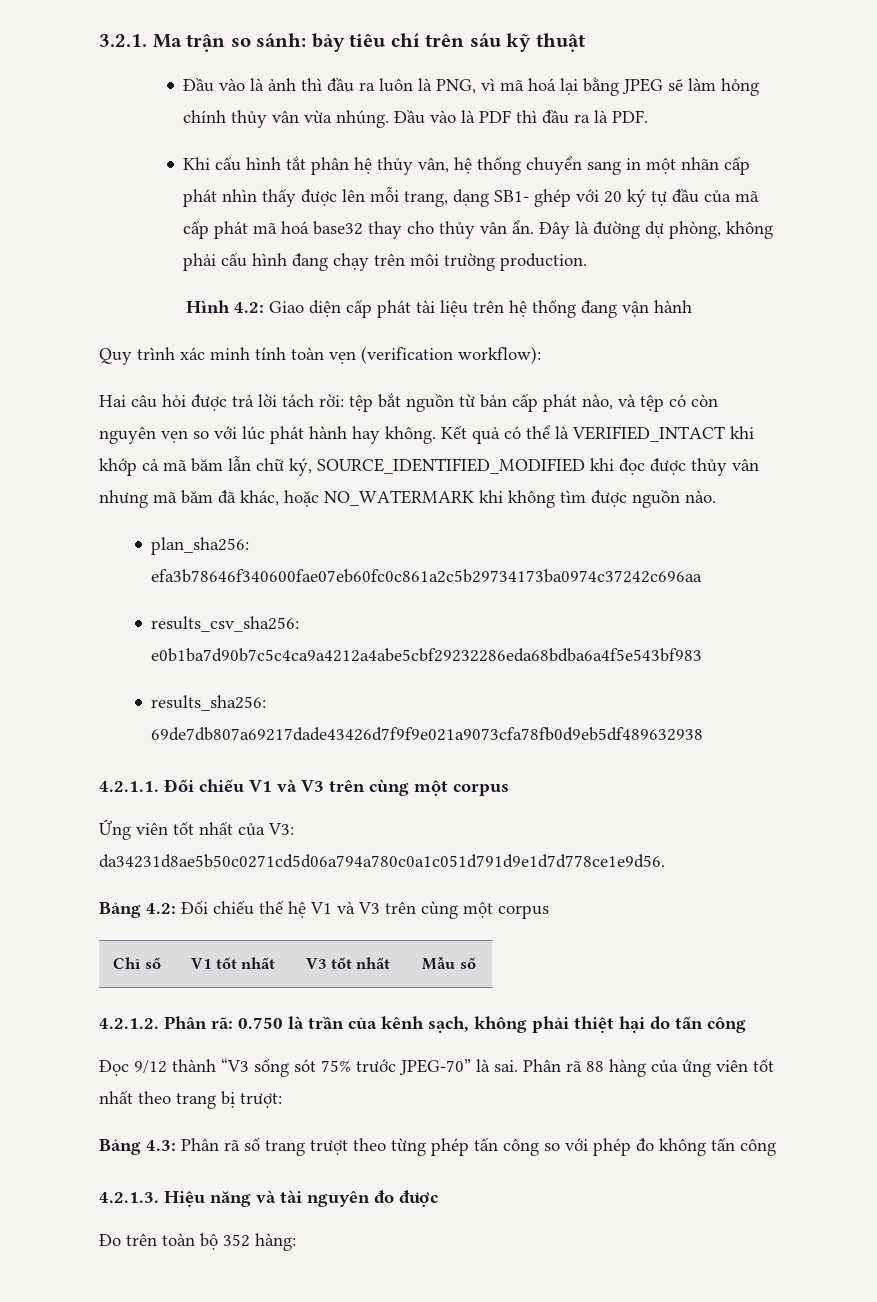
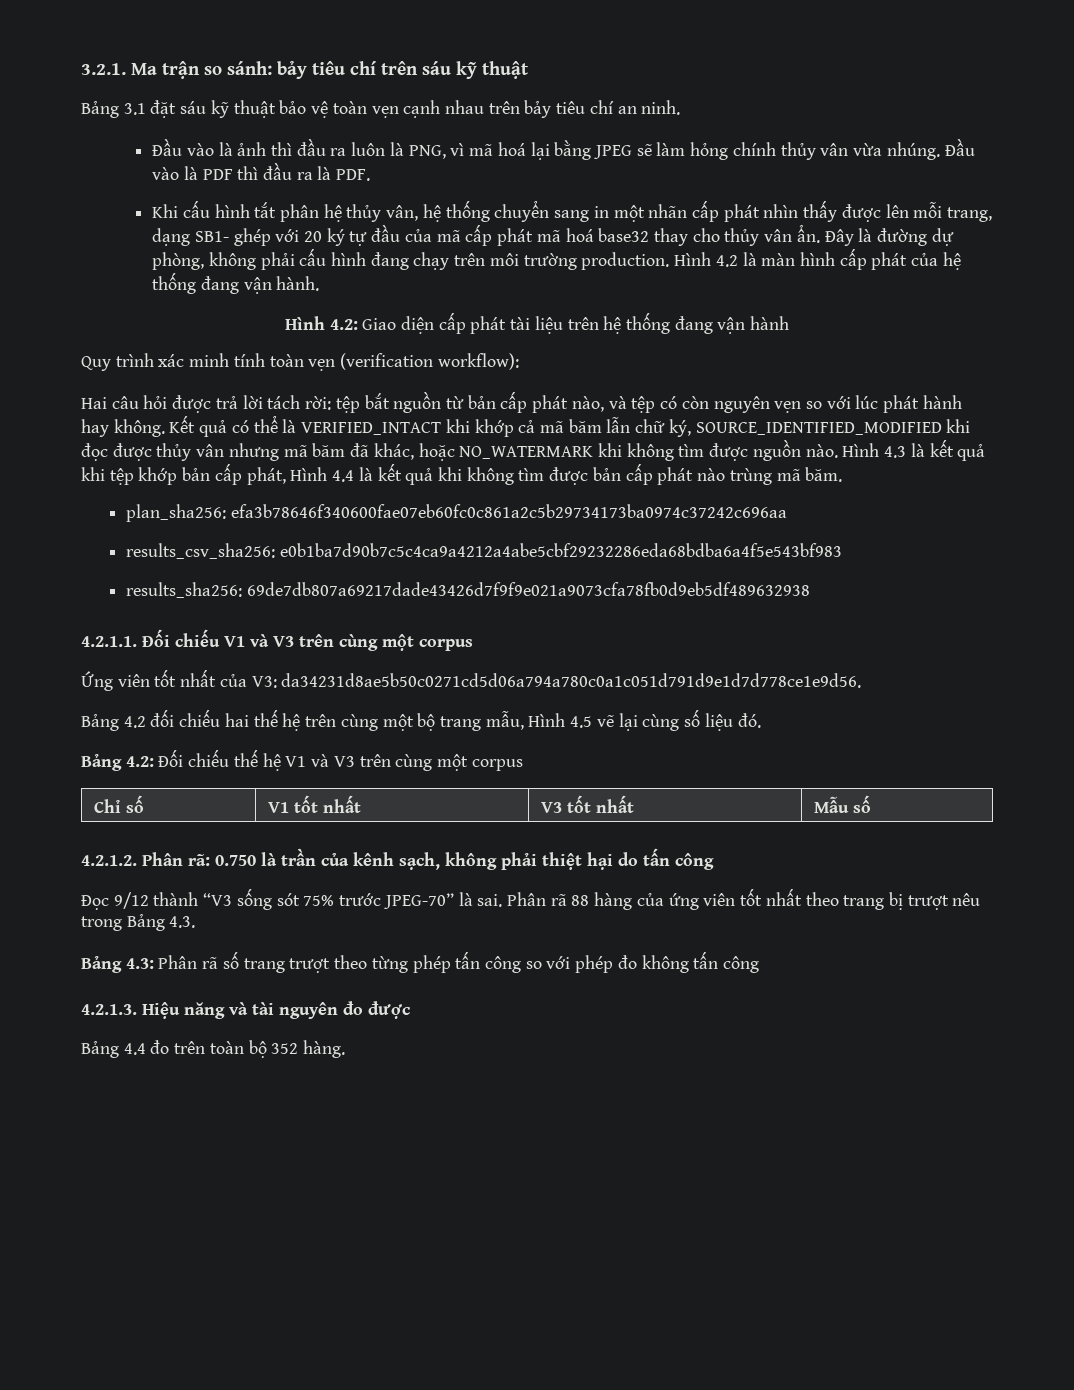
(585, 42) none -> [81,100,681,118] // Bảng 3.1 đặt sáu kỹ thuật bảo vệ toàn vẹn cạnh nhau trên bảy tiêu chí an ninh.
(588, 262) none -> [674,248,961,270] [152,272,320,294] Hình 4.2 là màn hình cấp phát của hệ thống đang vận hành.
(716, 496) none -> [842,439,986,461] [81,463,843,485] Hình 4.3 là kết quả khi tệp khớp bản cấp phát, Hình 4.4 là kết quả khi không tìm được bản cấp phát nào trùng mã băm.
(665, 861) none -> [81,709,761,731] // Bảng 4.2 đối chiếu hai thế hệ trên cùng một bộ trang mẫu, Hình 4.5 vẽ lại cùng số liệu đó.
[240,1093,282,1108] trượt: -> [907,893,981,910] [81,914,196,931] trượt nêu trong Bảng 4.3.
[99,1234,121,1246] Đo -> [81,1040,170,1058] Bảng 4.4 đo
[255,1233,296,1251] hàng: -> [303,1040,346,1058] hàng.

